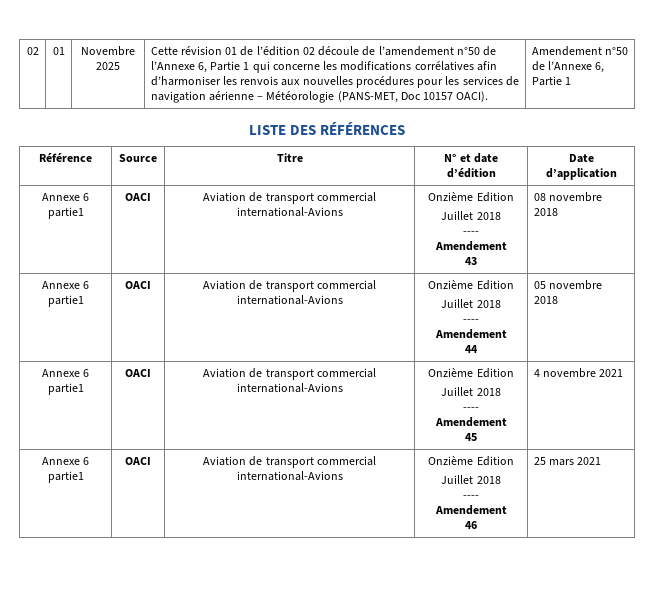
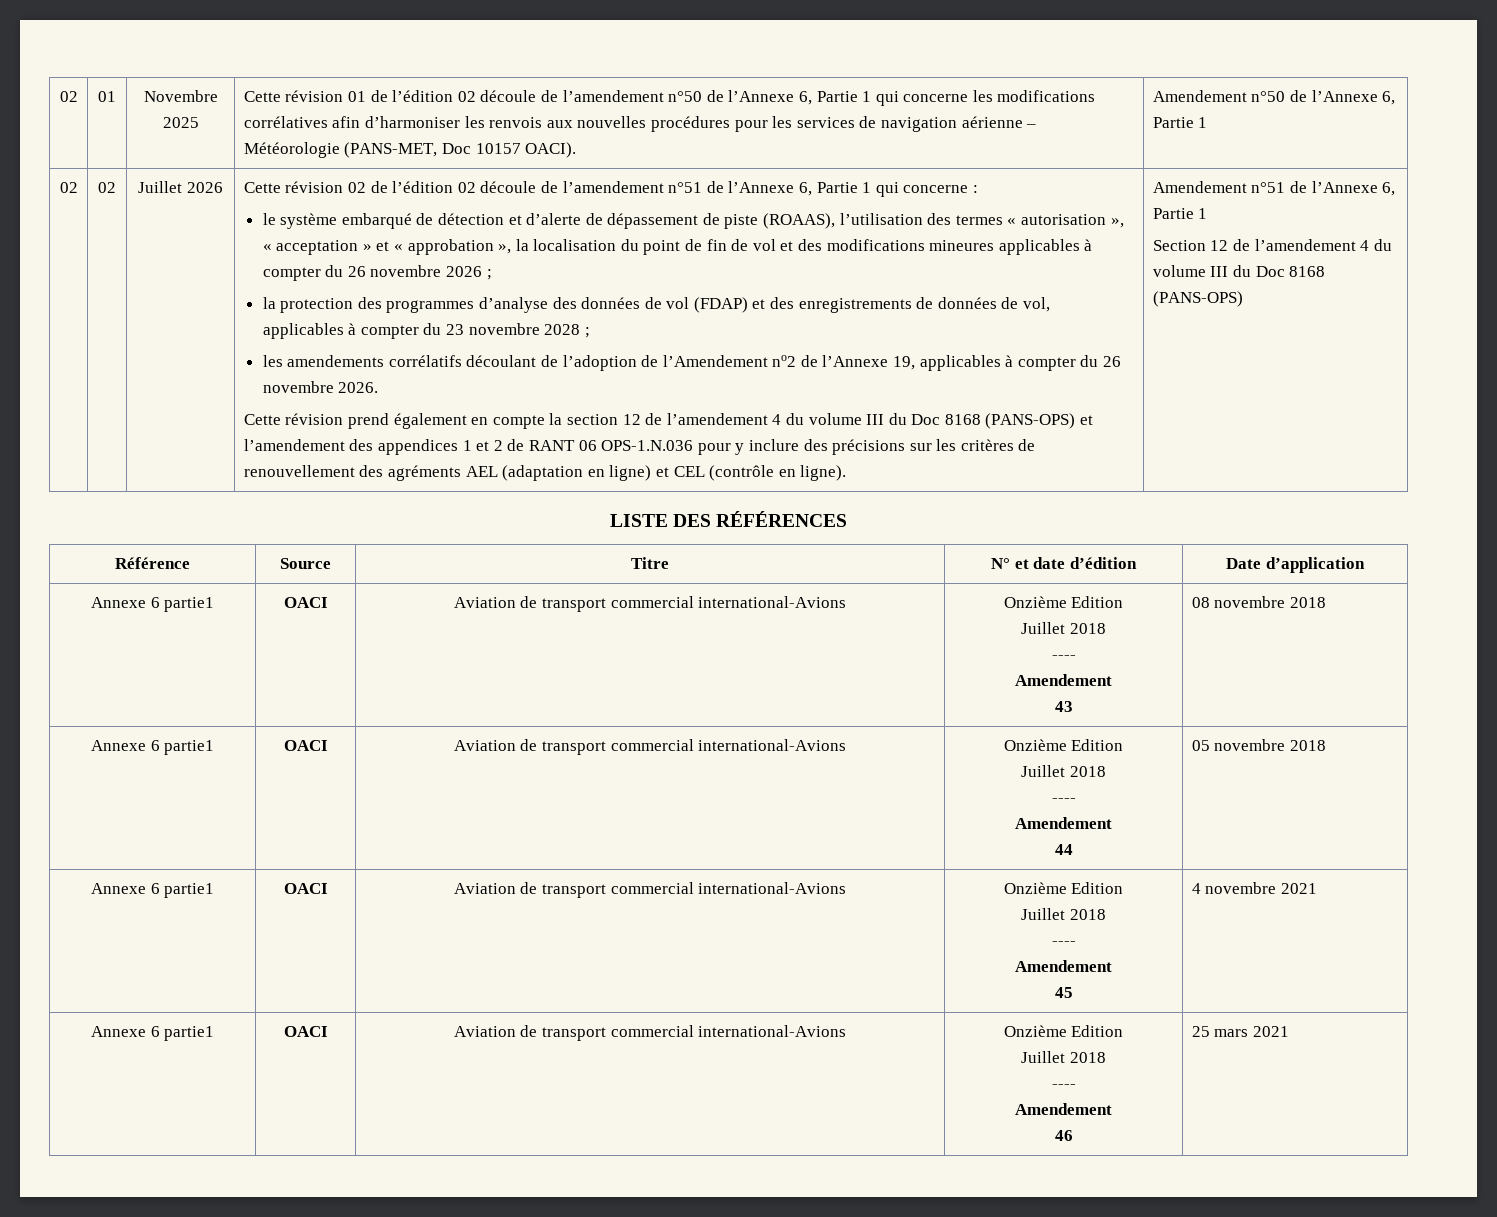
(571, 81) none -> [59,182,78,193] [98,182,116,193] [138,181,223,193] [243,181,978,197] [262,213,1124,229] [262,239,1093,255] [262,265,492,281] [262,297,1050,313] [262,323,590,339] [262,355,1121,371] [262,381,379,393] [243,413,1094,429] [243,439,1036,455] [243,465,847,481] [1152,181,1396,196] [1152,208,1208,219] [1152,239,1392,251] [1152,265,1326,277] [1152,291,1243,307] // 02 | 02 | Juillet 2026 | Cette révision 02 de l’édition 02 découle de l’amendement n°51 de l’Annexe 6, Partie 1 qui concerne : // le système embarqué de détection et d’alerte de dépassement de piste (ROAAS), l’utilisation des termes « autorisation », « acceptation » et « approbation », la localisation du point de fin de vol et des modifications mineures applicables à compter du 26 novembre 2026 ; // la protection des programmes d’analyse des données de vol (FDAP) et des enregistrements de données de vol, applicables à compter du 23 novembre 2028 ; // les amendements corrélatifs découlant de l’adoption de l’Amendement no2 de l’Annexe 19, applicables à compter du 26 novembre 2026. // Cette révision prend également en compte la section 12 de l’amendement 4 du volume III du Doc 8168 (PANS-OPS) et l’amendement des appendices 1 et 2 de RANT 06 OPS-1.N.036 pour y inclure des précisions sur les critères de renouvellement des agréments AEL (adaptation en ligne) et CEL (contrôle en ligne). | Amendement n°51 de l’Annexe 6, Partie 1 // Section 12 de l’amendement 4 du volume III du Doc 8168 (PANS-OPS)

